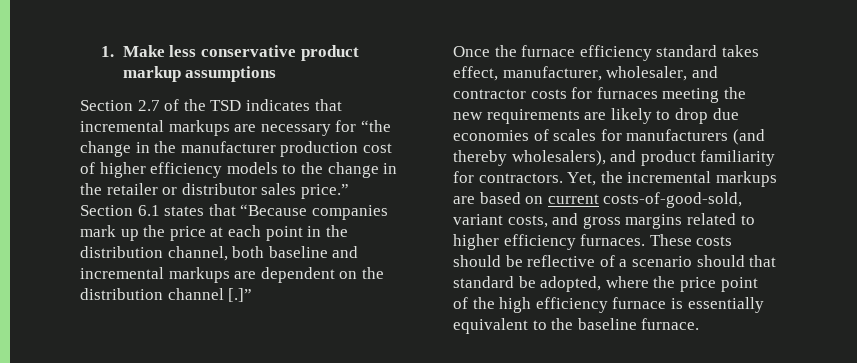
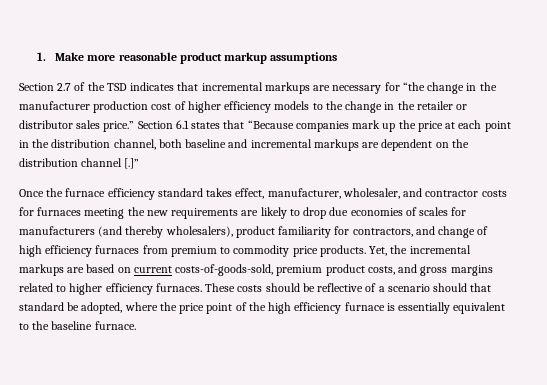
[169,45,296,57] less conservative -> [87,52,177,61] more reasonable
[610,150,637,162] and -> (233, 231) none
[478,173,563,183] contractors. -> [352,226,489,238] [19,245,366,257] contractors, and change of high efficiency furnaces from premium to commodity price products.
[603,192,743,208] [453,214,503,225] costs-of-good-sold, variant -> [175,264,365,276] costs-of-goods-sold, premium product

